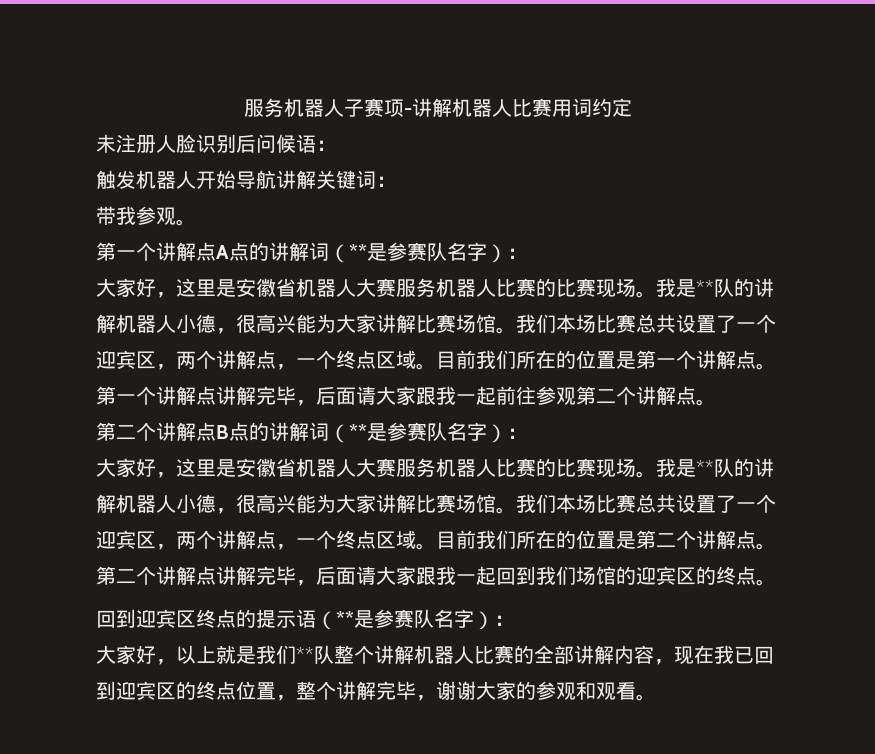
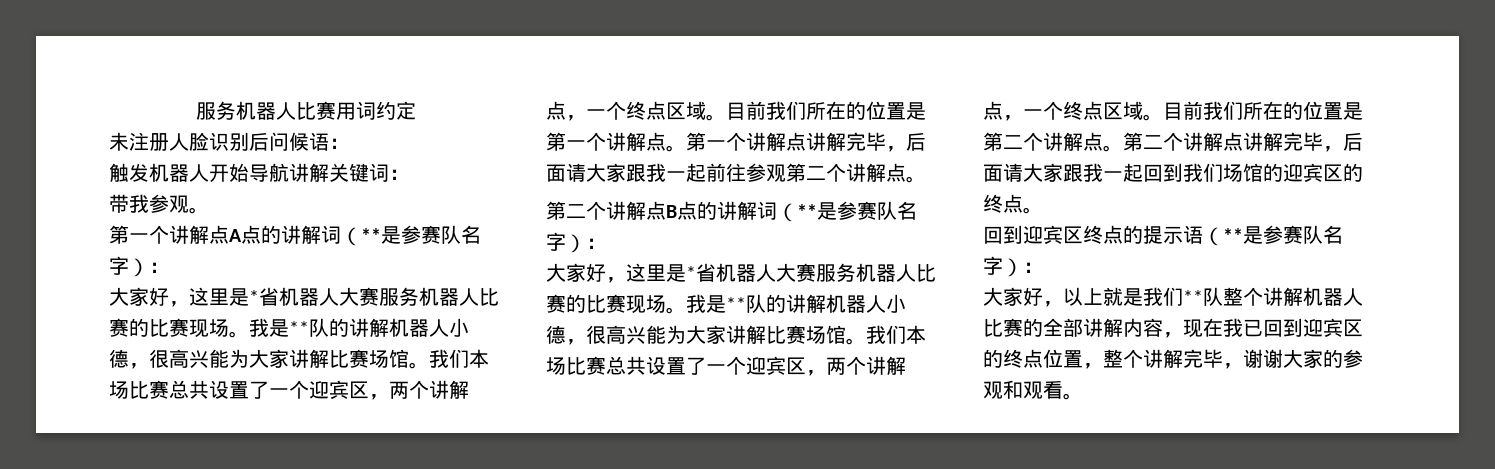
[243,98,512,117] 服务机器人子赛项-讲解机器人 -> [195,101,296,120] 服务机器人
[236,278,276,297] 安徽 -> [249,290,259,304] *
[236,458,276,477] 安徽 -> [686,266,696,280] *

